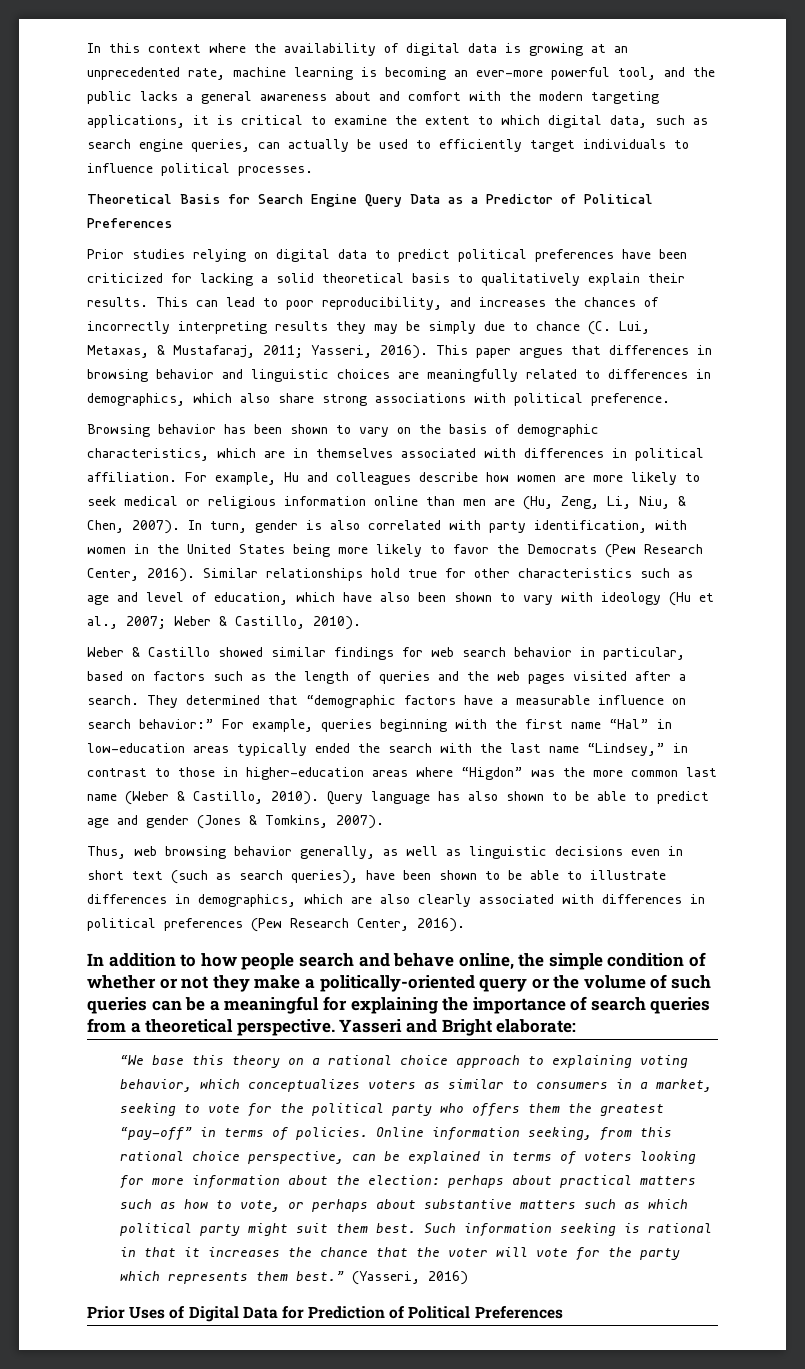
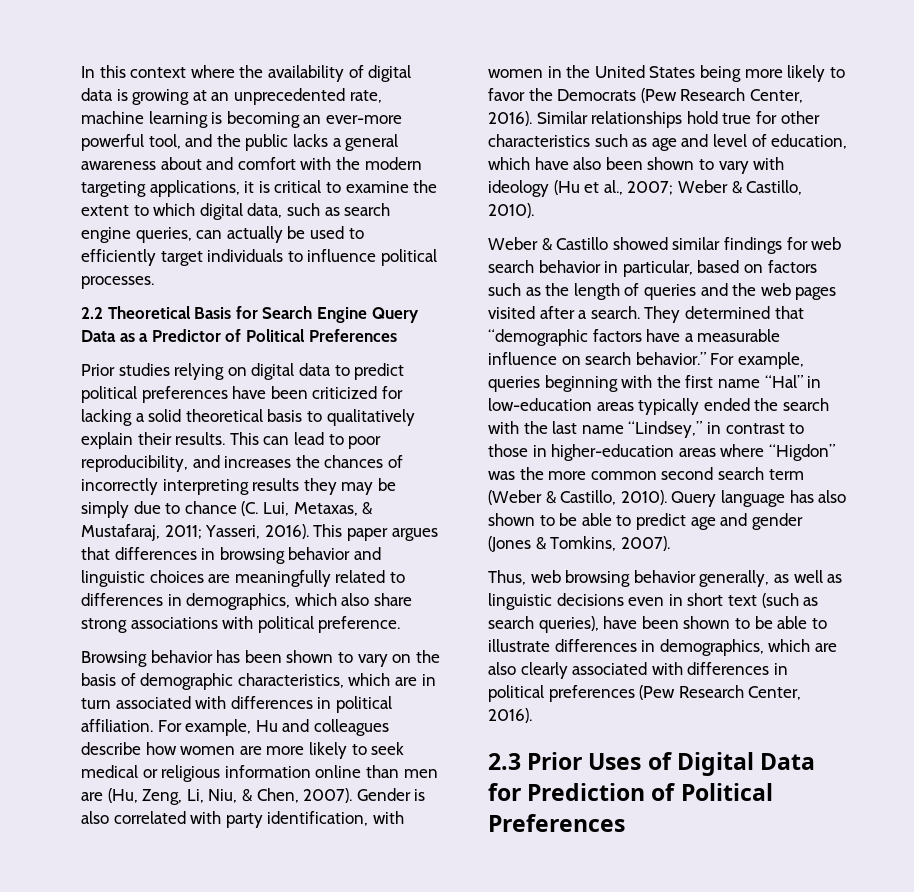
(313, 171) none -> [81,307,103,319] 2.2
[316,448,393,458] themselves -> [81,698,111,709] turn
[188,520,298,533] In turn, gender -> [356,788,411,801] Gender
[139,719,214,729] behavior:” -> [635,352,706,365] behavior.”
[686,767,717,777] [87,794,117,801] last name -> [661,467,804,480] second search term
[87,952,707,970] [87,974,712,992] [87,996,711,1014] [87,1018,577,1036] [119,1055,688,1068] [119,1079,712,1092] [119,1103,664,1117] [119,1127,672,1141] [119,1151,696,1165] [119,1175,696,1189] [119,1199,688,1212] [119,1223,712,1237] [119,1247,680,1261] [119,1271,468,1285] In addition to how people search and behave online, the simple condition of whether or not they make a politically-oriented query or the volume of such queries can be a meaningful for explaining the importance of search queries from a theoretical perspective. Yasseri and Bright elaborate: // “We base this theory on a rational choice approach to explaining voting behavior, which conceptualizes voters as similar to consumers in a market, seeking to vote for the political party who offers them the greatest “pay-off” in terms of policies. Online information seeking, from this rational choice perspective, can be explained in terms of voters looking for more information about the election: perhaps about practical matters such as how to vote, or perhaps about substantive matters such as which political party might suit them best. Such information seeking is rational in that it increases the chance that the voter will vote for the party which represents them best.” (Yasseri, 2016) // -> [488,753,521,770] 2.3

